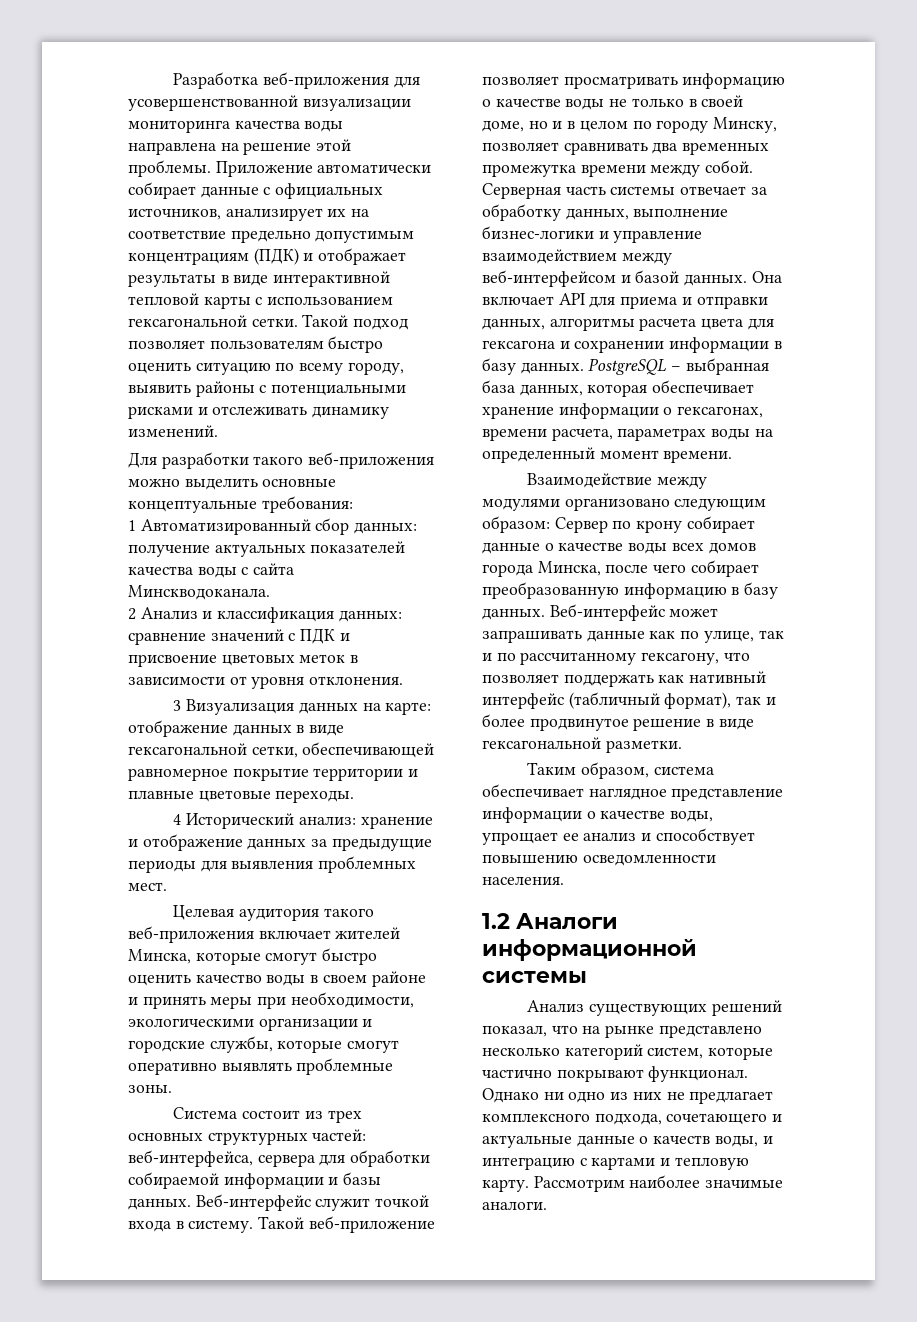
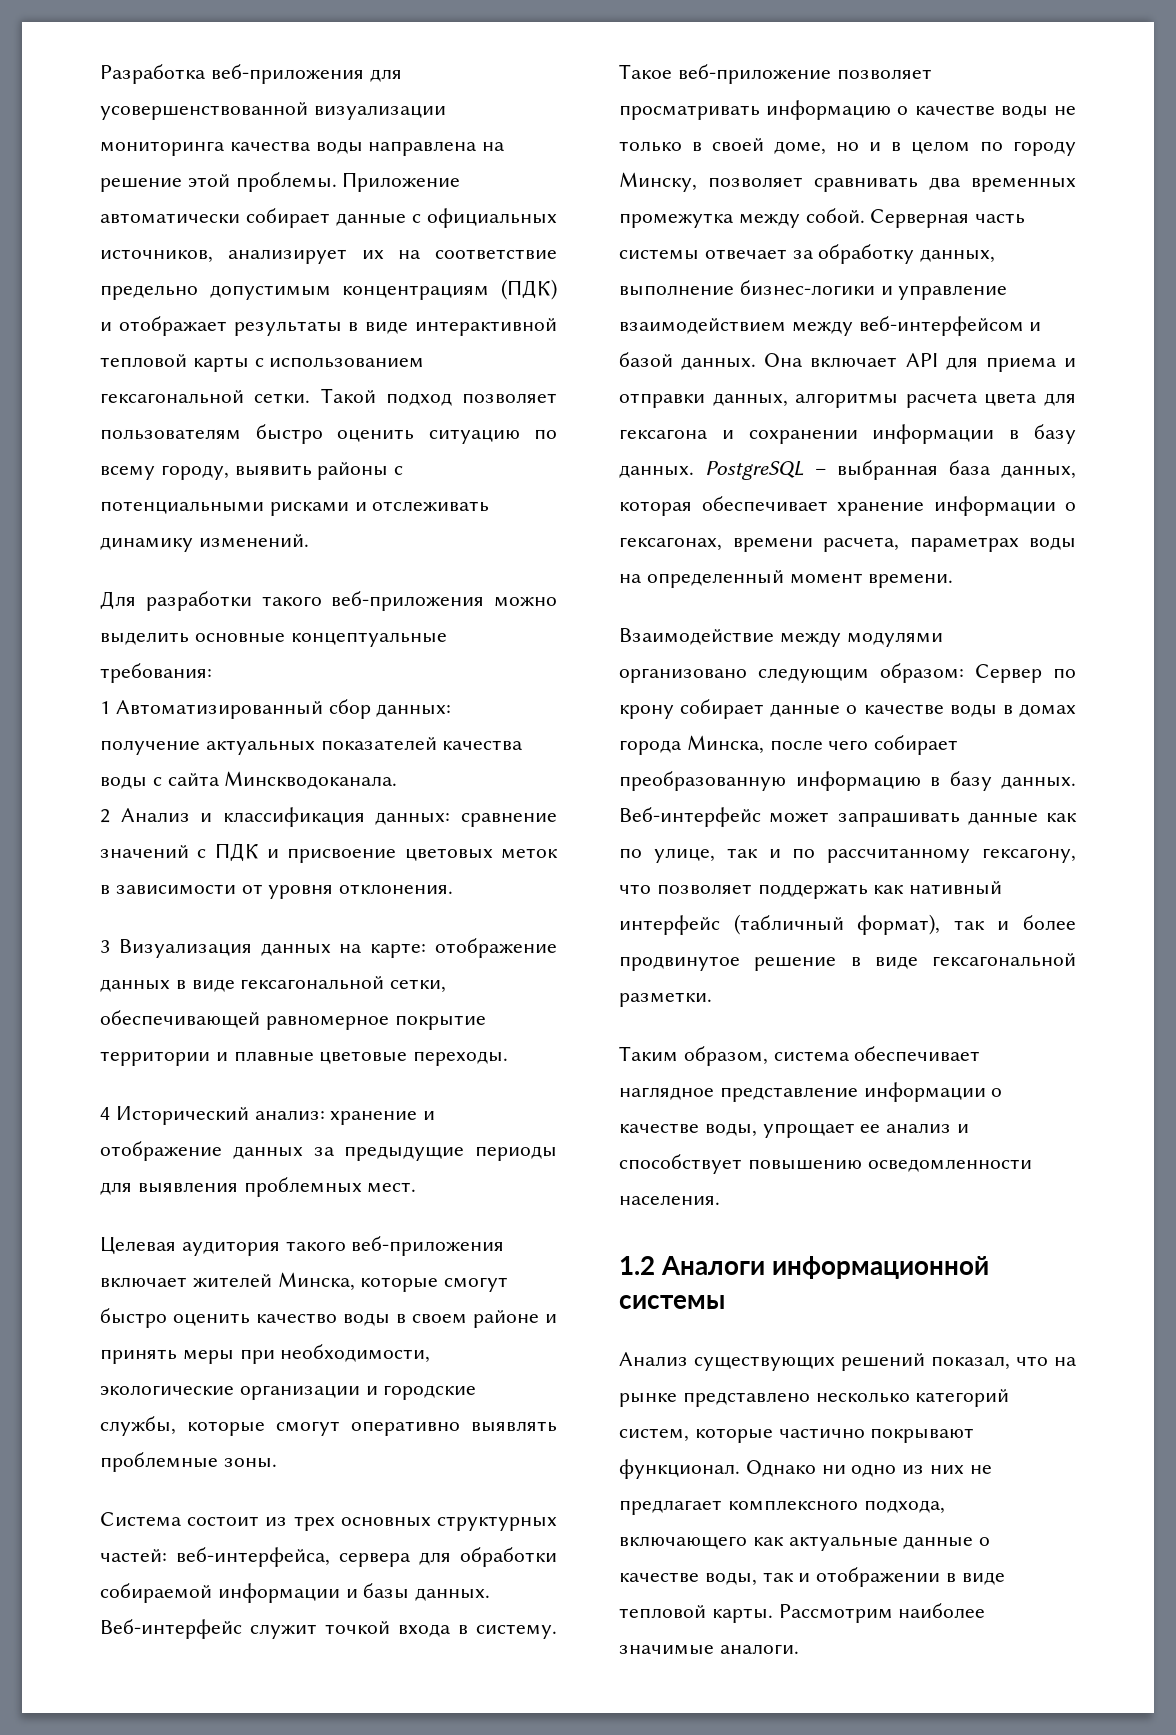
[128,1018,254,1027] экологическими -> [100,1385,234,1395] экологические
[258,1216,305,1229] Такой -> [619,64,672,79] Такое
[580,164,646,177] времени -> (734, 220) none
[671,542,756,554] всех домов -> [1002,704,1076,717] в домах
[666,1113,783,1125] сочетающего и -> [619,1536,784,1549] включающего как
[653,1135,773,1147] [482,1157,749,1170] [482,1179,529,1192] качеств воды, и интеграцию с картами и тепловую карту. -> [619,1567,1005,1587] [619,1605,773,1623] качестве воды, так и отображении в виде тепловой карты.

